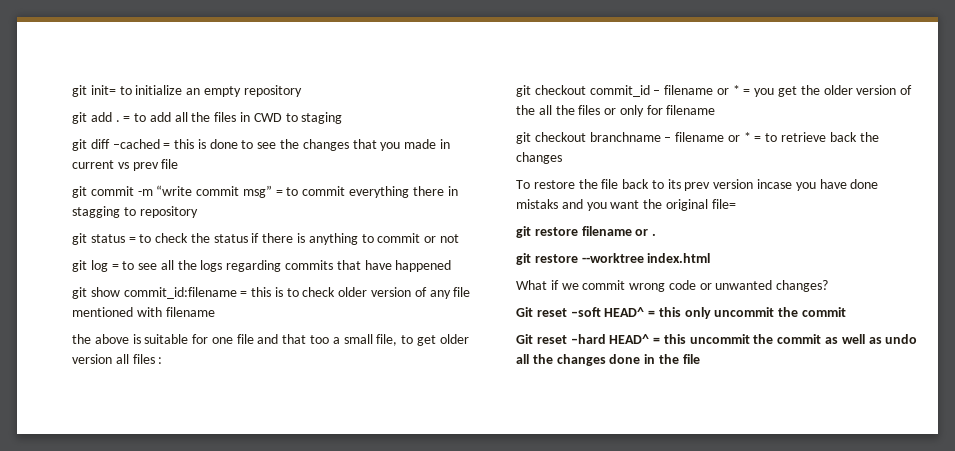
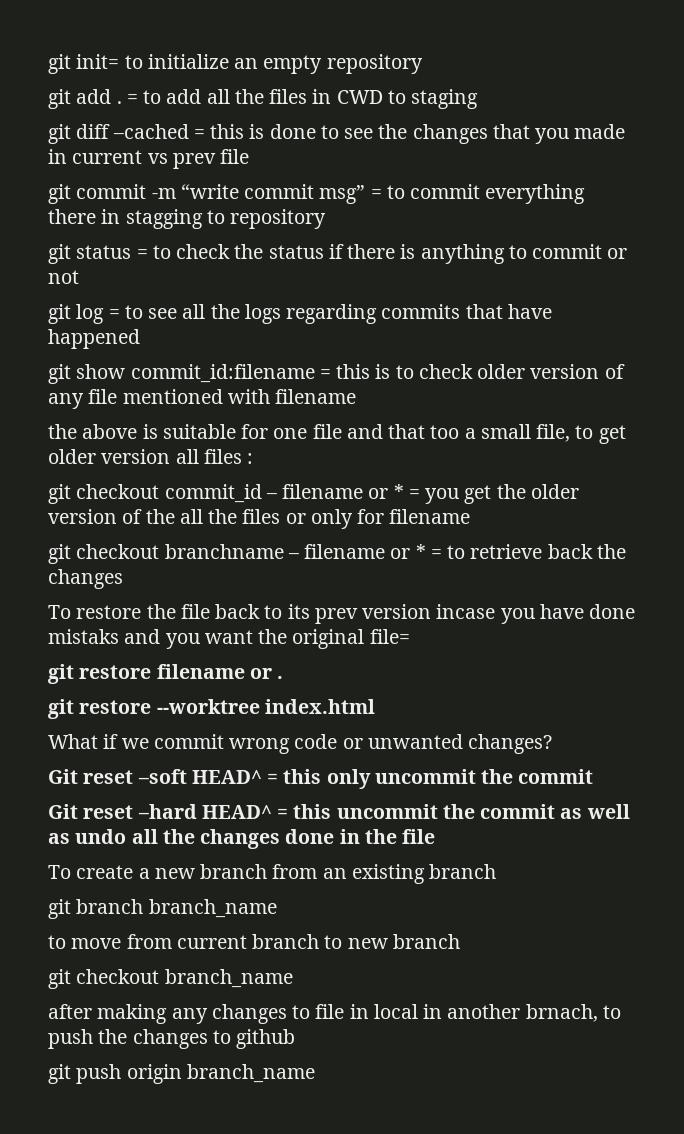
(700, 359) none -> [48,864,497,884] [48,899,277,919] [48,934,460,949] [48,969,293,989] [48,1004,621,1024] [48,1029,296,1049] [48,1064,315,1084] // To create a new branch from an existing branch // git branch branch_name // to move from current branch to new branch // git checkout branch_name // after making any changes to file in local in another brnach, to push the changes to github // git push origin branch_name

